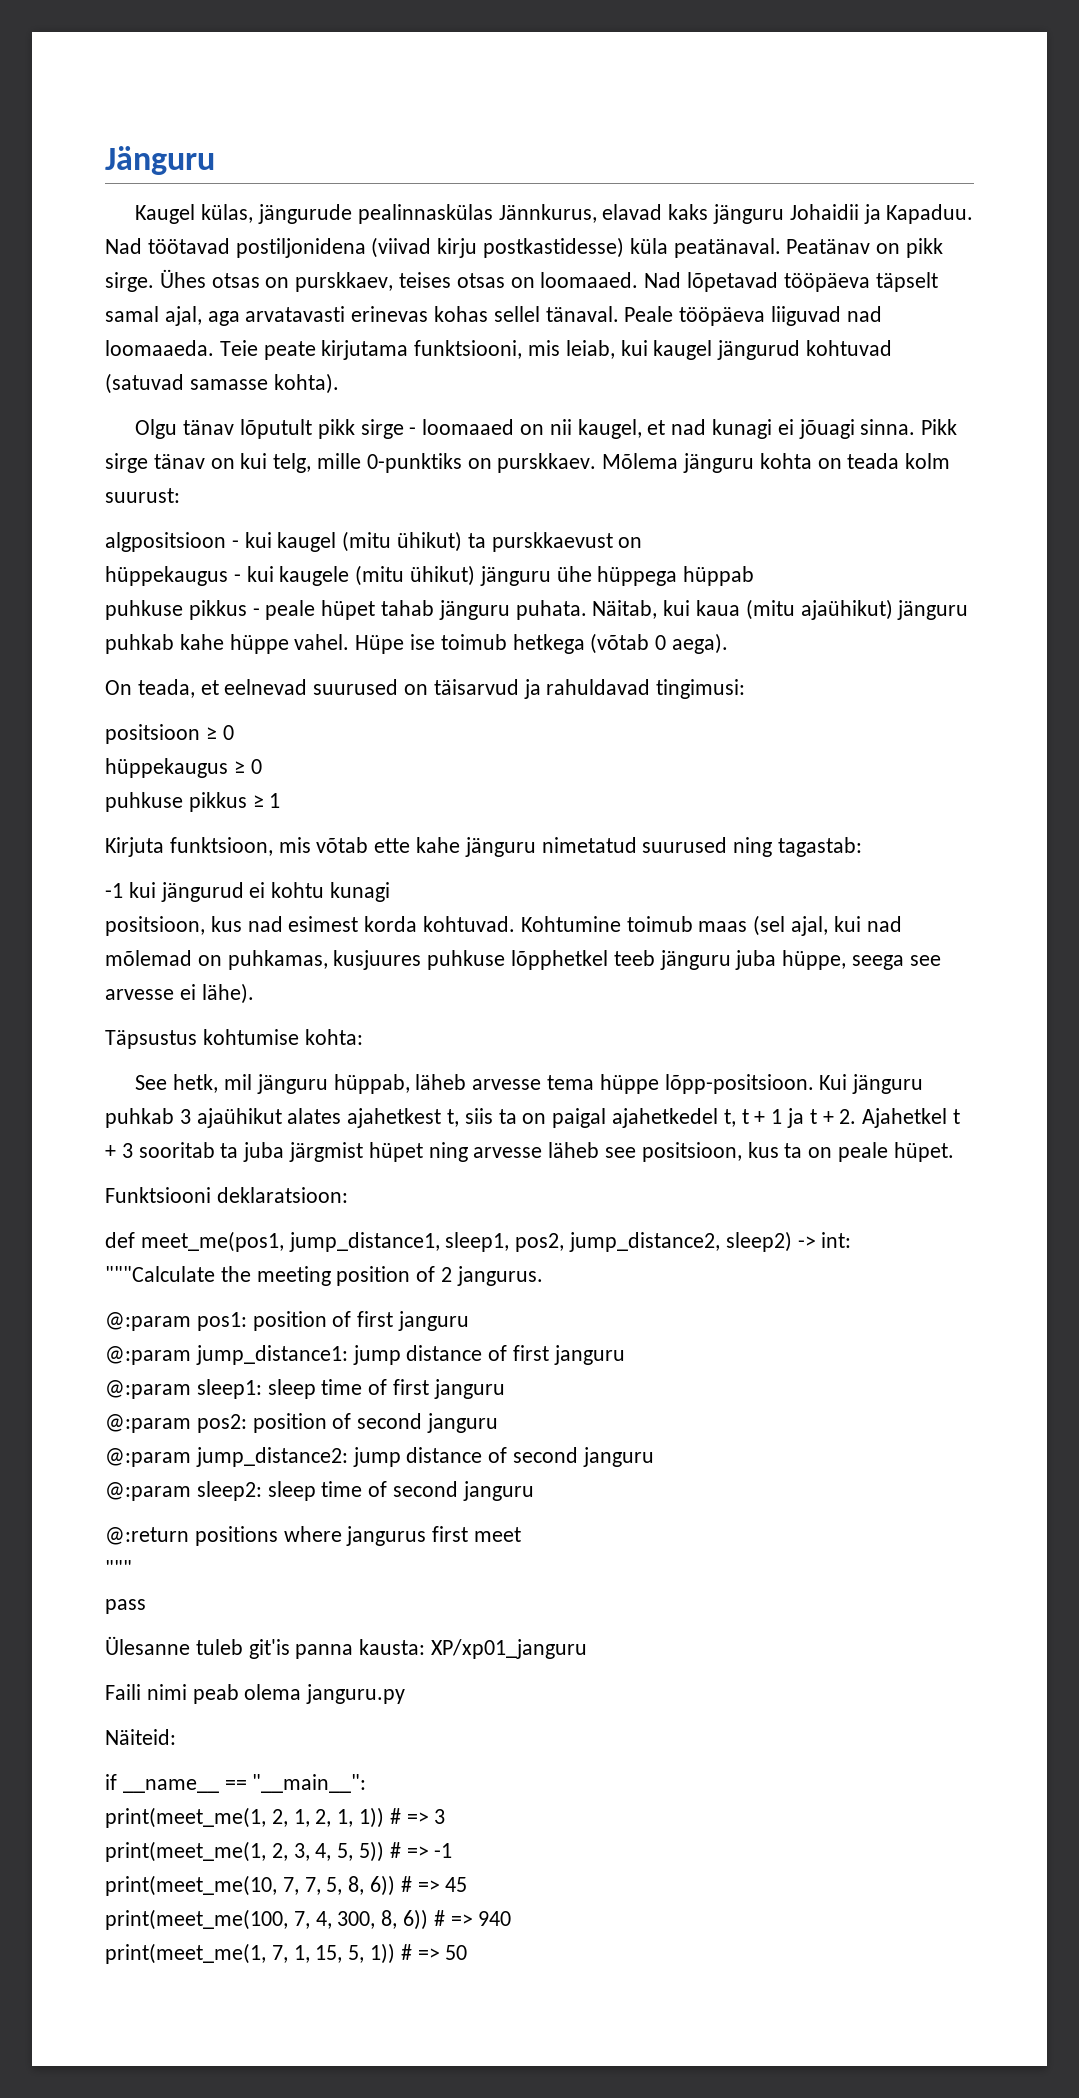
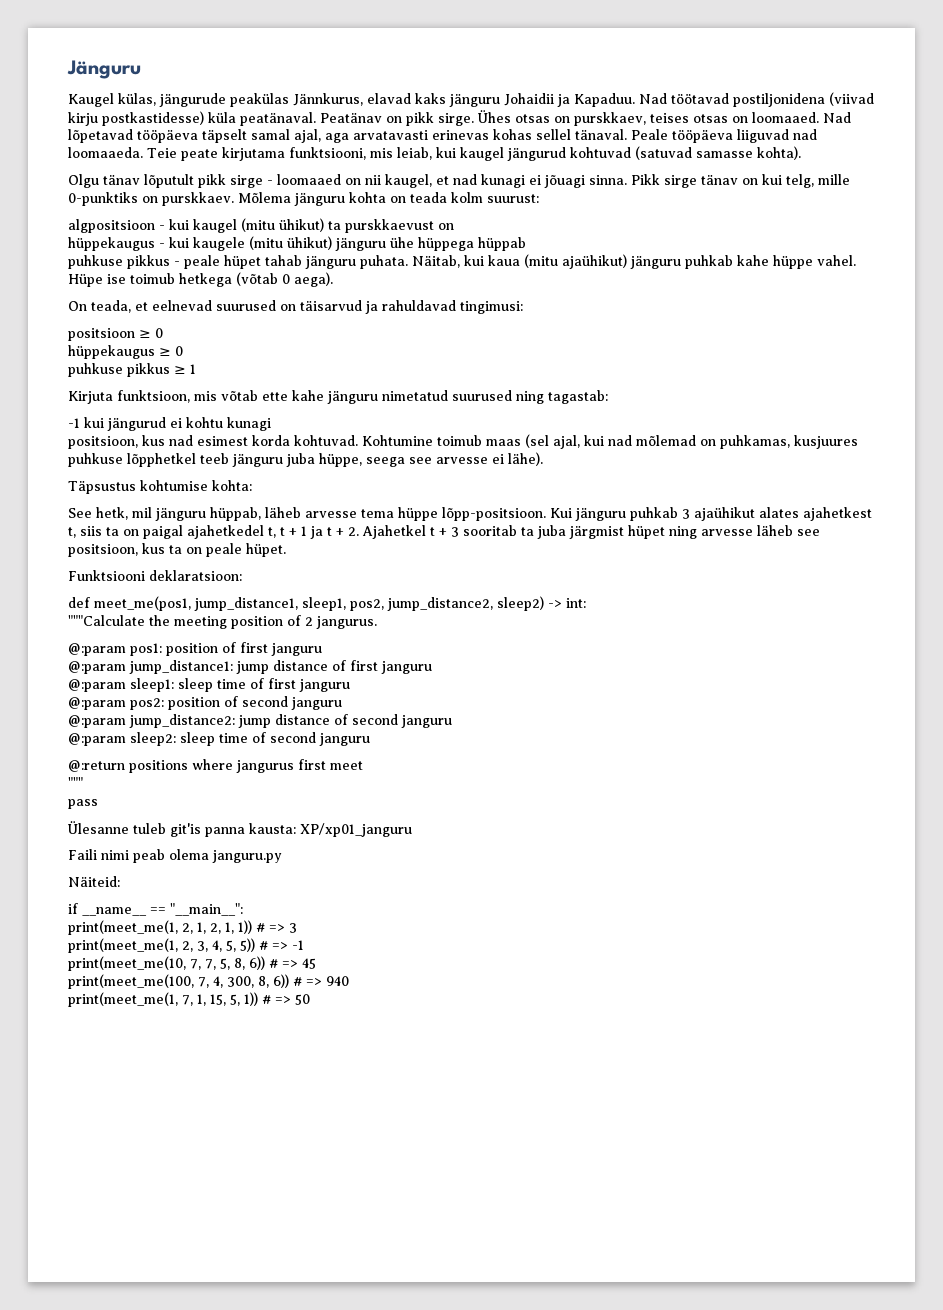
[357,204,493,224] pealinnaskülas -> [230,93,289,107] peakülas

